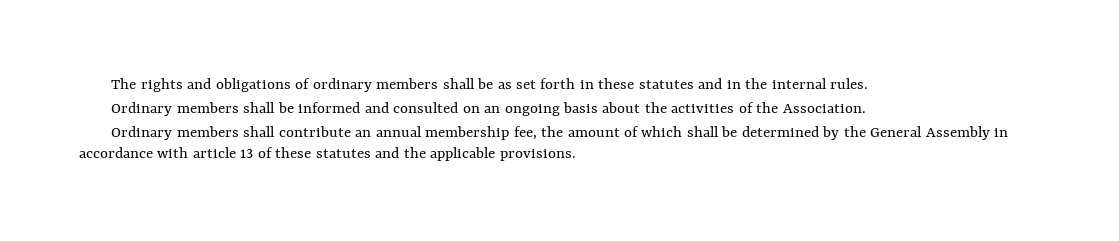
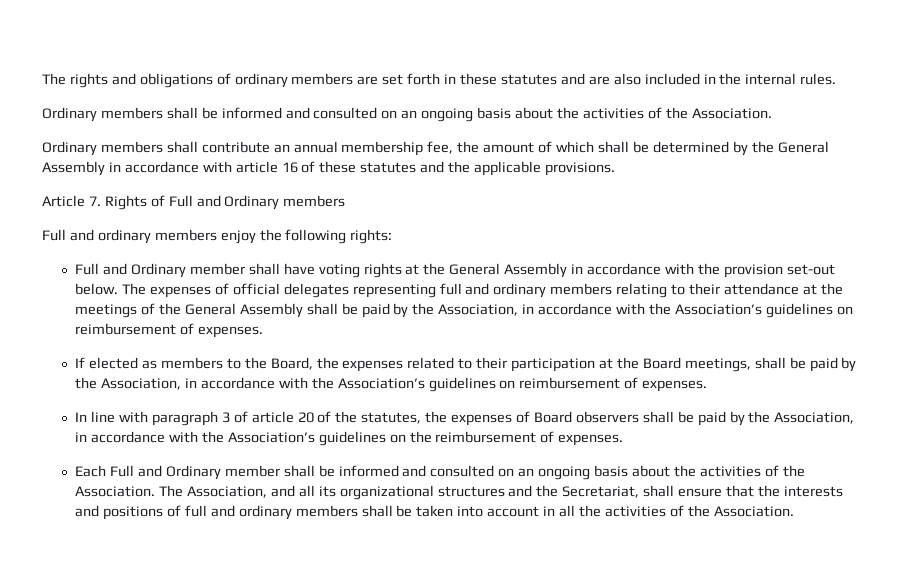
[442,78,512,89] shall be as -> [357,76,379,85] are
(723, 83) none -> [588,73,700,85] are also included
[240,149,254,158] 13 -> [281,162,298,173] 16
(576, 155) none -> [42,195,346,210] [42,229,393,244] [75,263,835,278] [75,283,843,298] [75,303,853,318] [75,323,263,338] [75,357,857,372] [75,377,708,392] [75,411,855,426] [75,431,624,446] [75,465,805,480] [75,485,843,500] [75,505,794,520] // Article 7. Rights of Full and Ordinary members // Full and ordinary members enjoy the following rights: // Full and Ordinary member shall have voting rights at the General Assembly in accordance with the provision set-out below. The expenses of official delegates representing full and ordinary members relating to their attendance at the meetings of the General Assembly shall be paid by the Association, in accordance with the Association’s guidelines on reimbursement of expenses. // If elected as members to the Board, the expenses related to their participation at the Board meetings, shall be paid by the Association, in accordance with the Association’s guidelines on reimbursement of expenses. // In line with paragraph 3 of article 20 of the statutes, the expenses of Board observers shall be paid by the Association, in accordance with the Association’s guidelines on the reimbursement of expenses. // Each Full and Ordinary member shall be informed and consulted on an ongoing basis about the activities of the Association. The Association, and all its organizational structures and the Secretariat, shall ensure that the interests and positions of full and ordinary members shall be taken into account in all the activities of the Association.

